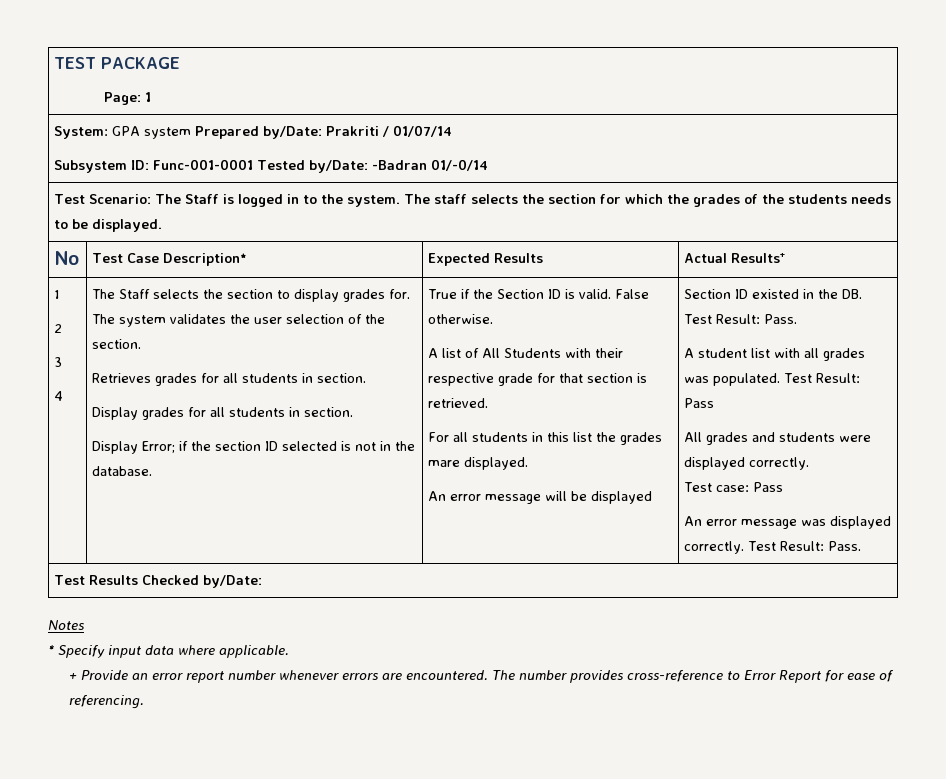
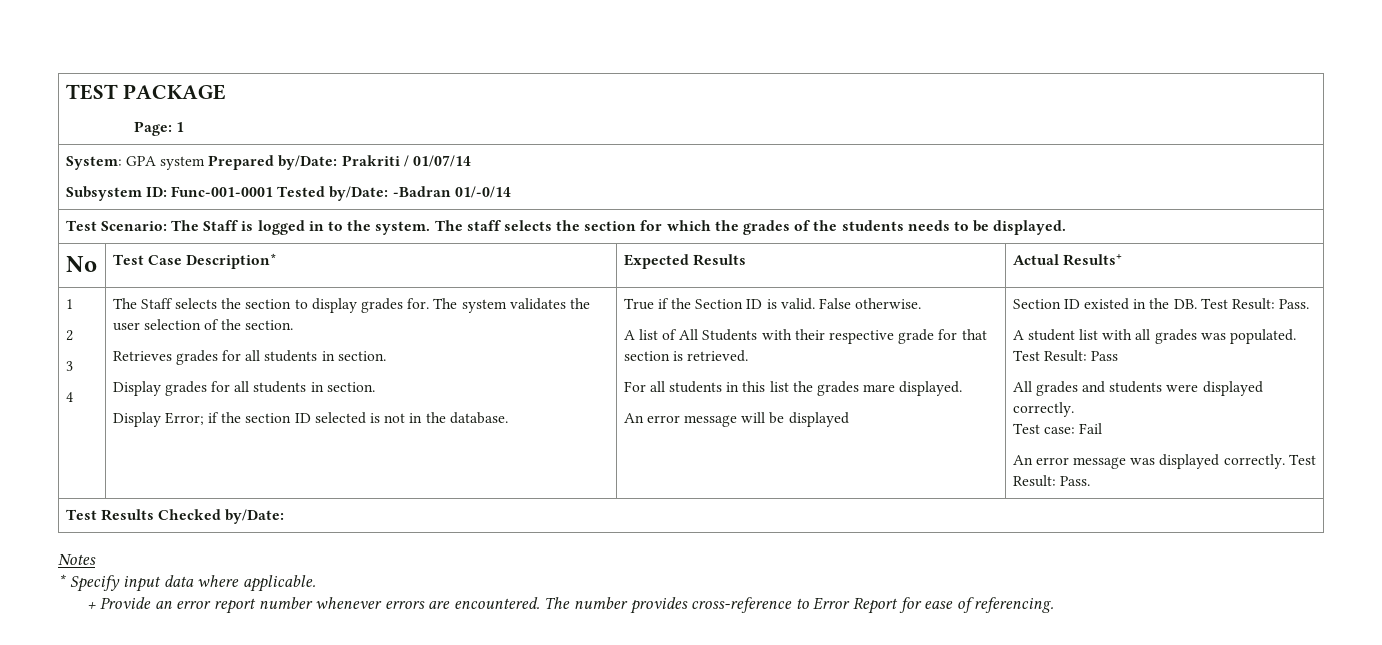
[753,482,784,492] Pass -> [1079,423,1103,434] Fail

